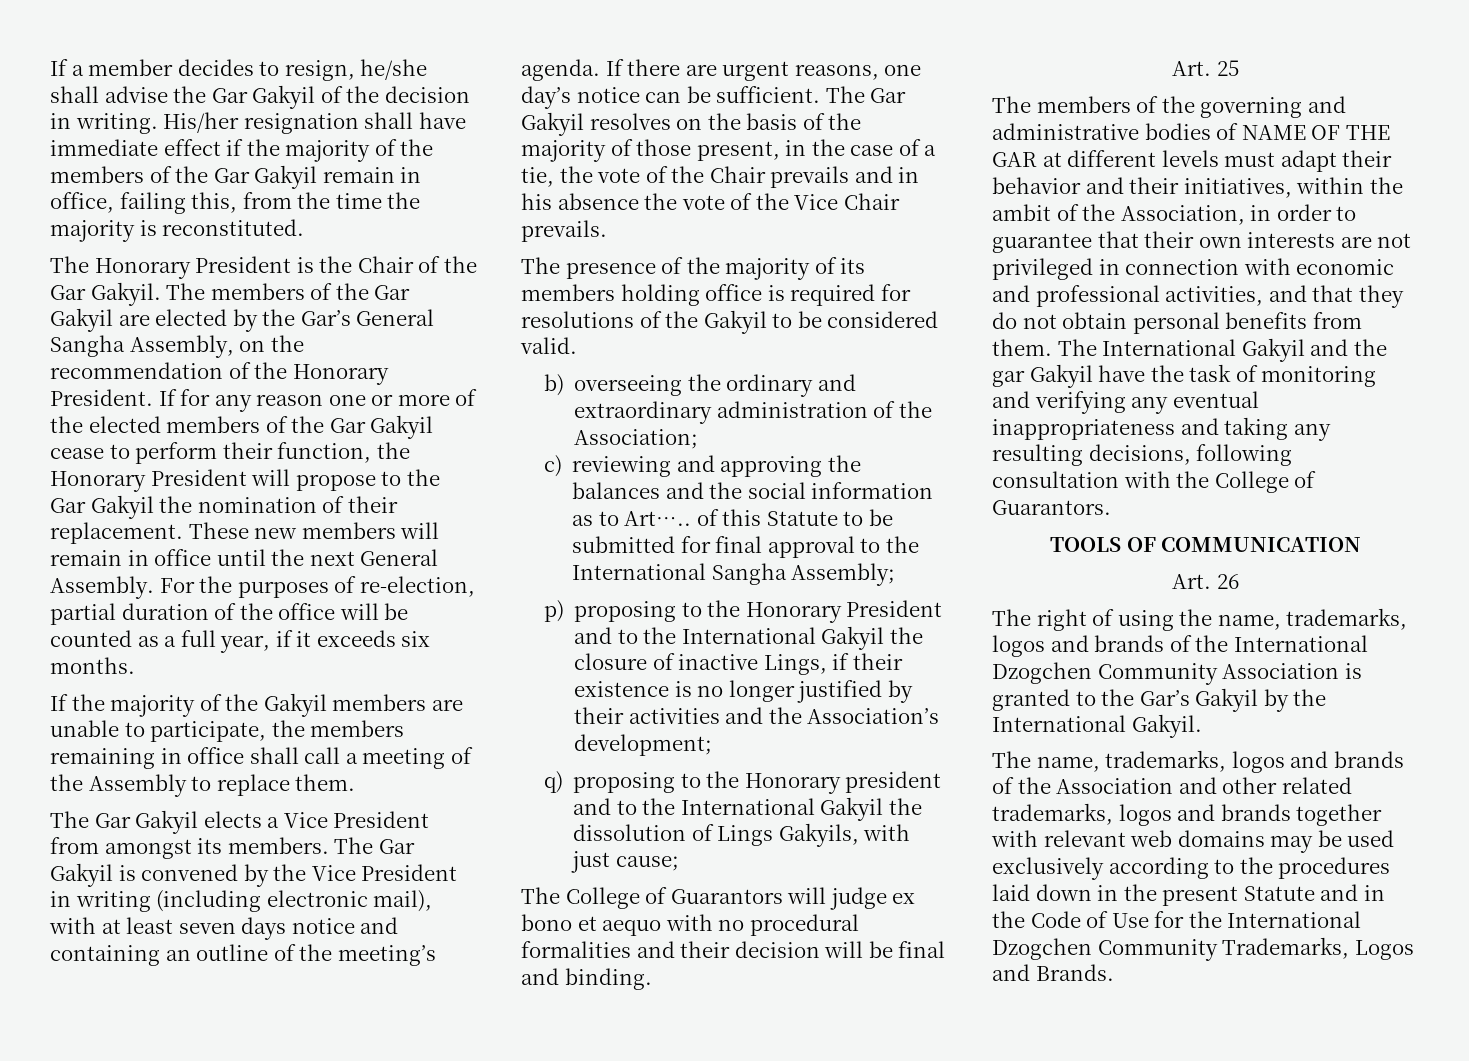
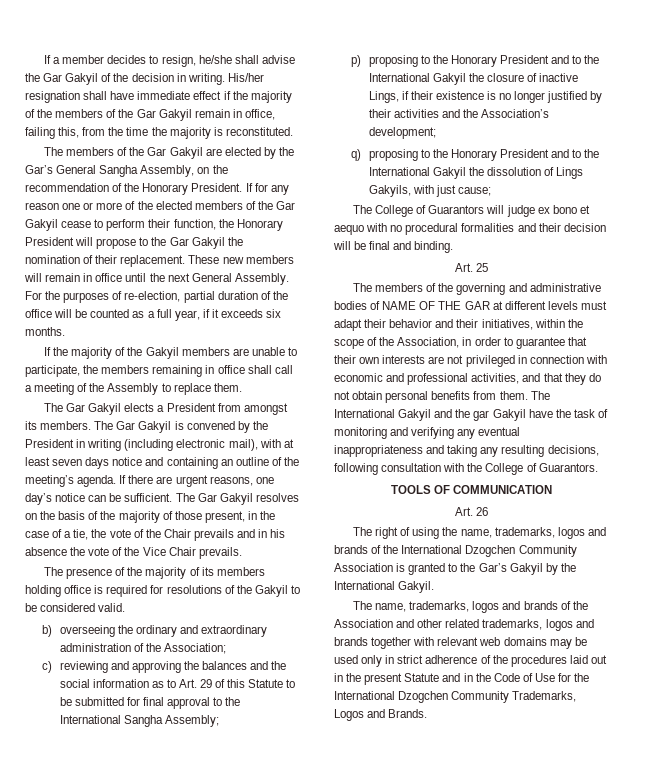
[94,256,477,279] [50,282,206,306] Honorary President is the Chair of the Gar Gakyil. The -> (64, 151) none
[283,812,328,828] Vice -> (165, 408) none
[311,865,356,881] Vice -> (268, 425) none
[624,511,692,526] Art….. -> [178,679,213,688] Art. 29
[845,771,942,793] president -> [499,149,549,158] President
[992,204,1051,221] ambit -> [334,339,364,349] scope
[992,857,1235,880] exclusively according to -> [361,655,491,667] only in strict adherence of
[1035,884,1092,901] down -> [590,655,607,664] out

